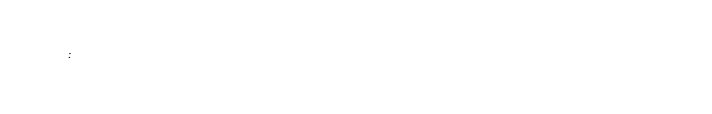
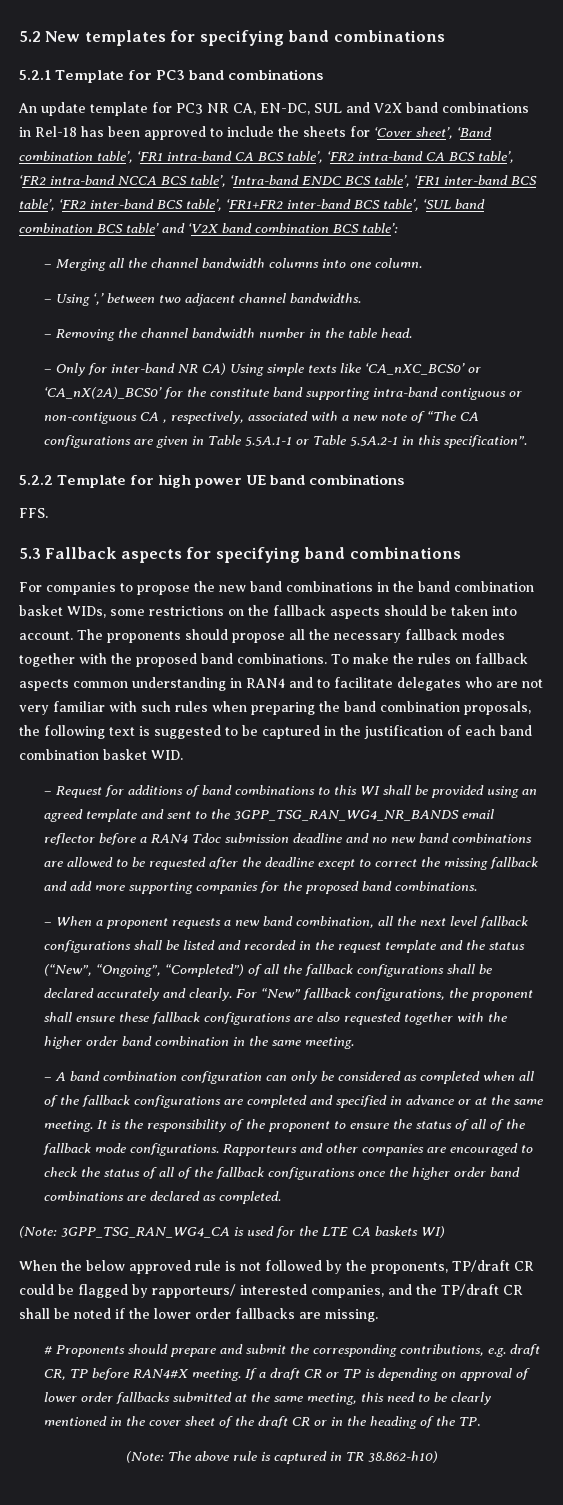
[68,53,71,58] : -> [19,30,445,46] [19,69,324,83] [18,102,529,116] [19,126,492,140] [19,151,514,163] [19,175,537,187] [19,199,485,211] [19,223,398,233] [44,258,423,271] [44,293,362,306] [44,328,413,341] [44,363,482,376] [44,387,523,400] [44,411,480,424] [44,435,527,448] [19,474,405,488] [19,508,48,518] [19,547,461,563] [19,581,534,595] [19,605,517,619] [19,629,505,643] [19,653,528,667] [19,677,543,691] [19,701,531,715] [19,725,532,739] [19,749,183,760] [44,785,538,798] [44,809,495,822] [44,833,532,845] [44,857,539,870] [44,881,478,894] [44,916,529,929] [44,940,526,953] [44,964,493,977] [44,988,534,1001] [44,1012,508,1025] [44,1036,355,1049] [44,1071,535,1084] [44,1095,544,1108] [44,1119,526,1132] [43,1143,534,1156] [44,1167,521,1180] [44,1191,282,1204] [19,1226,445,1238] [19,1260,534,1274] [19,1284,523,1298] [19,1308,378,1322] [44,1344,541,1357] [44,1368,531,1381] [44,1392,492,1405] [44,1416,481,1429] [125,1451,438,1464] 5.2 New templates for specifying band combinations // 5.2.1 Template for PC3 band combinations // An update template for PC3 NR CA, EN-DC, SUL and V2X band combinations in Rel-18 has been approved to include the sheets for ‘Cover sheet’, ‘Band combination table’, ‘FR1 intra-band CA BCS table’, ‘FR2 intra-band CA BCS table’, ‘FR2 intra-band NCCA BCS table’, ‘Intra-band ENDC BCS table’, ‘FR1 inter-band BCS table’, ‘FR2 inter-band BCS table’, ‘FR1+FR2 inter-band BCS table’, ‘SUL band combination BCS table’ and ‘V2X band combination BCS table’: // – Merging all the channel bandwidth columns into one column. // – Using ‘,’ between two adjacent channel bandwidths. // – Removing the channel bandwidth number in the table head. // – Only for inter-band NR CA) Using simple texts like ‘CA_nXC_BCS0’ or ‘CA_nX(2A)_BCS0’ for the constitute band supporting intra-band contiguous or non-contiguous CA , respectively, associated with a new note of “The CA configurations are given in Table 5.5A.1-1 or Table 5.5A.2-1 in this specification”. // 5.2.2 Template for high power UE band combinations // FFS. // 5.3 Fallback aspects for specifying band combinations // For companies to propose the new band combinations in the band combination basket WIDs, some restrictions on the fallback aspects should be taken into account. The proponents should propose all the necessary fallback modes together with the proposed band combinations. To make the rules on fallback aspects common understanding in RAN4 and to facilitate delegates who are not very familiar with such rules when preparing the band combination proposals, the following text is suggested to be captured in the justification of each band combination basket WID. // – Request for additions of band combinations to this WI shall be provided using an agreed template and sent to the 3GPP_TSG_RAN_WG4_NR_BANDS email reflector before a RAN4 Tdoc submission deadline and no new band combinations are allowed to be requested after the deadline except to correct the missing fallback and add more supporting companies for the proposed band combinations. // – When a proponent requests a new band combination, all the next level fallback configurations shall be listed and recorded in the request template and the status (“New”, “Ongoing”, “Completed”) of all the fallback configurations shall be declared accurately and clearly. For “New” fallback configurations, the proponent shall ensure these fallback configurations are also requested together with the higher order band combination in the same meeting. // – A band combination configuration can only be considered as completed when all of the fallback configurations are completed and specified in advance or at the same meeting. It is the responsibility of the proponent to ensure the status of all of the fallback mode configurations. Rapporteurs and other companies are encouraged to check the status of all of the fallback configurations once the higher order band combinations are declared as completed. // (Note: 3GPP_TSG_RAN_WG4_CA is used for the LTE CA baskets WI) // When the below approved rule is not followed by the proponents, TP/draft CR could be flagged by rapporteurs/ interested companies, and the TP/draft CR shall be noted if the lower order fallbacks are missing. // # Proponents should prepare and submit the corresponding contributions, e.g. draft CR, TP before RAN4#X meeting. If a draft CR or TP is depending on approval of lower order fallbacks submitted at the same meeting, this need to be clearly mentioned in the cover sheet of the draft CR or in the heading of the TP. // (Note: The above rule is captured in TR 38.862-h10)

